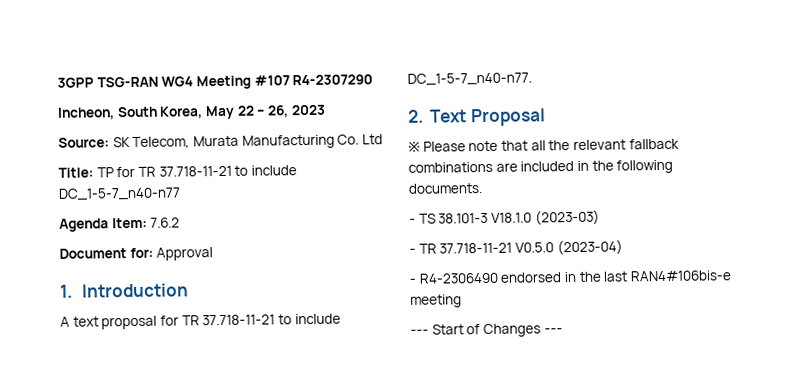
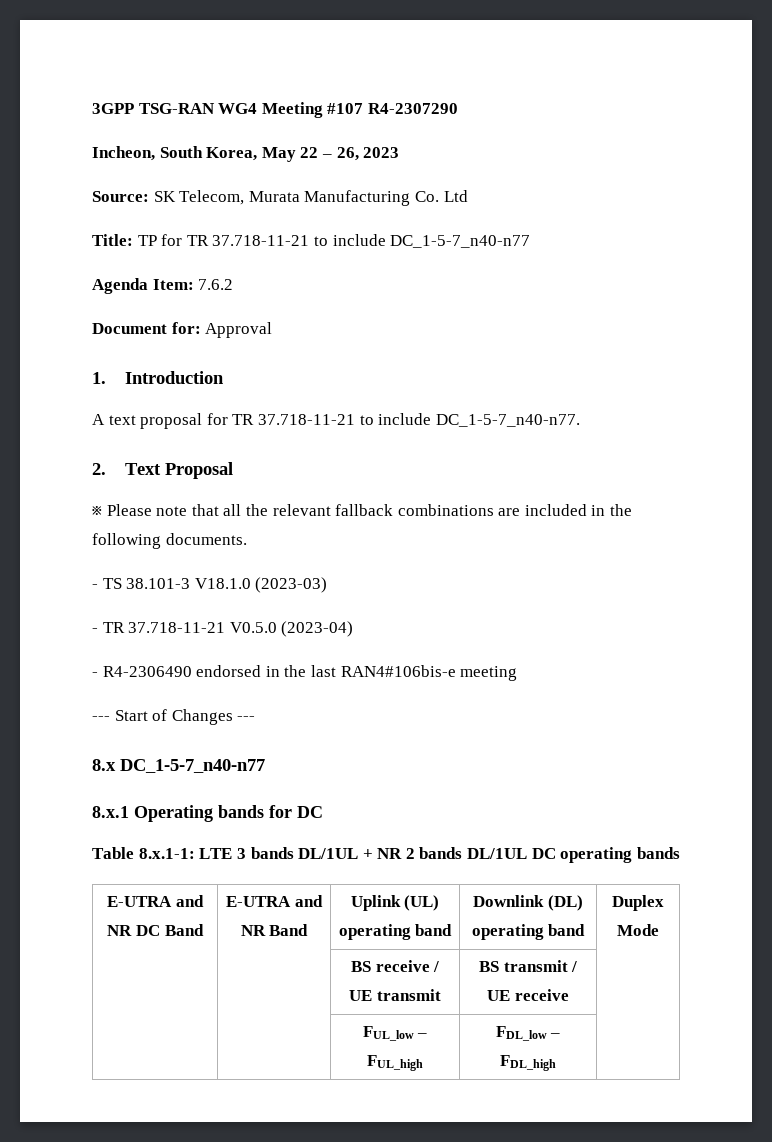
(563, 331) none -> [92,759,265,773] [92,805,323,822] [92,847,680,863] [107,895,204,907] [107,924,204,936] [226,895,323,907] [240,924,309,936] [350,895,440,911] [338,924,453,940] [473,895,583,911] [471,924,586,940] [612,895,664,911] [617,924,659,936] [350,960,440,972] [349,989,441,1001] [478,960,578,972] [487,989,569,1001] [362,1026,428,1041] [367,1055,423,1071] [495,1026,561,1041] [500,1055,556,1071] // 8.x DC_1-5-7_n40-n77 // 8.x.1 Operating bands for DC // Table 8.x.1-1: LTE 3 bands DL/1UL + NR 2 bands DL/1UL DC operating bands // E-UTRA and NR DC Band | E-UTRA and NR Band | Uplink (UL) operating band | Downlink (DL) operating band | Duplex Mode // | | BS receive / UE transmit | BS transmit / UE receive | // | | FUL_low – FUL_high | FDL_low – FDL_high |

